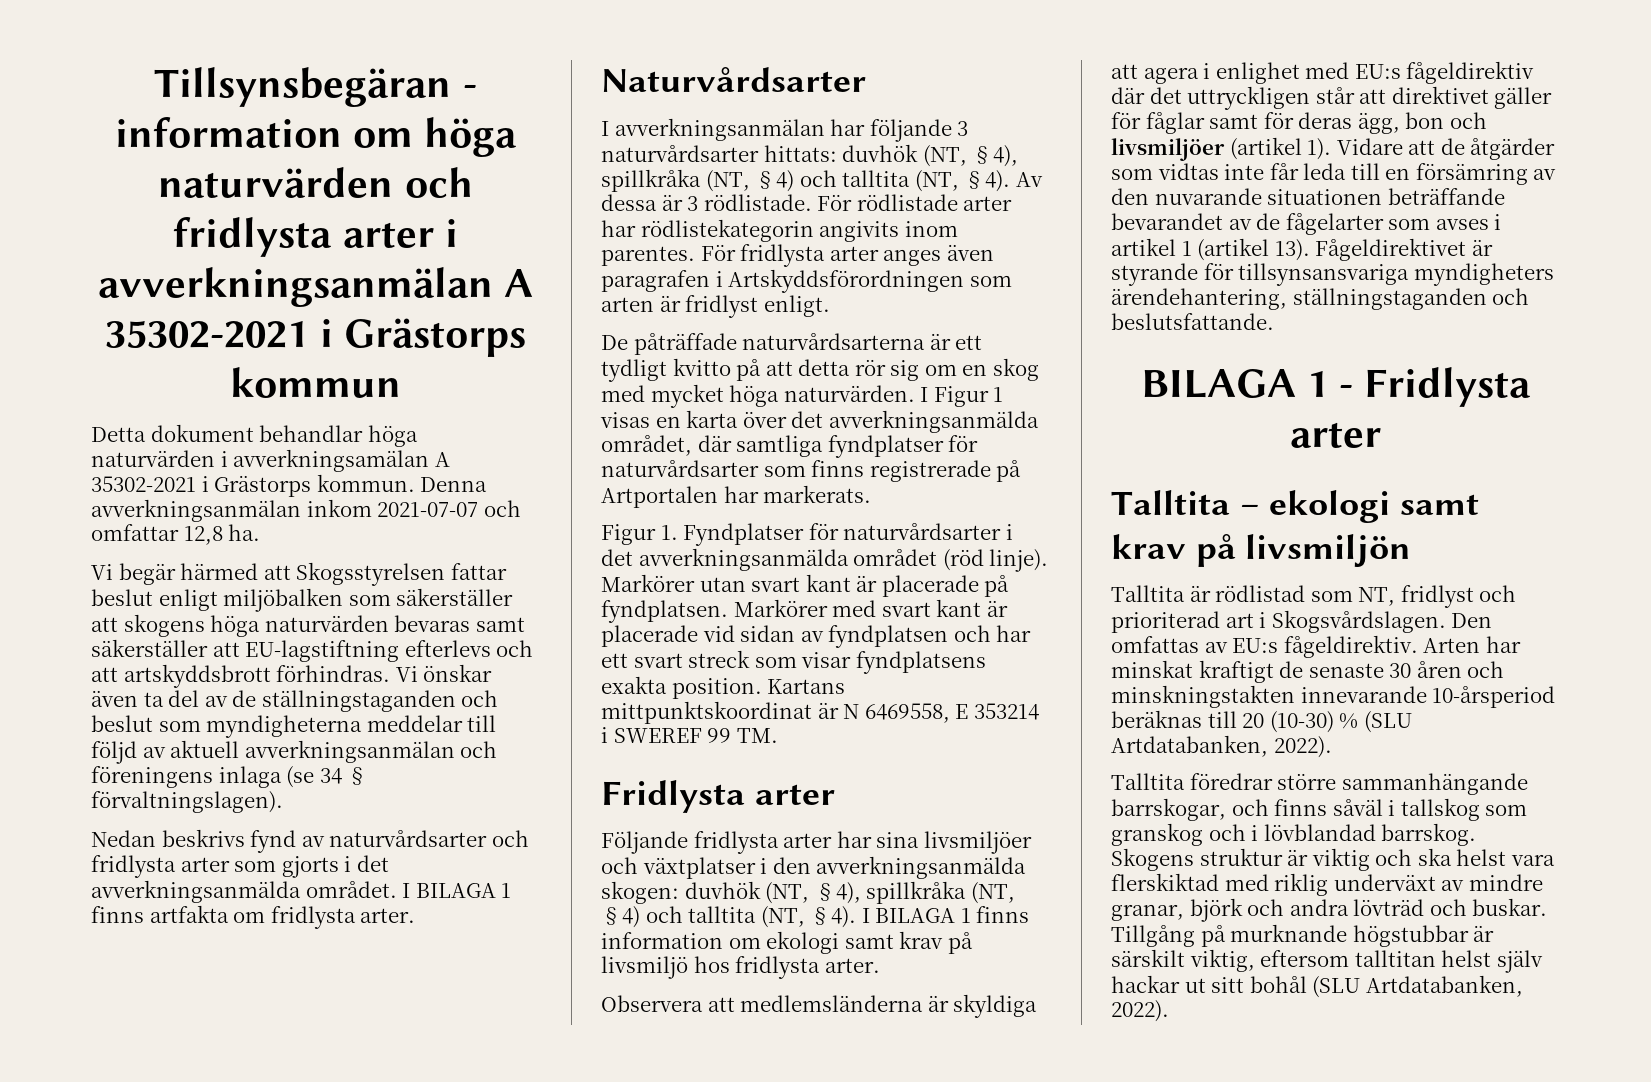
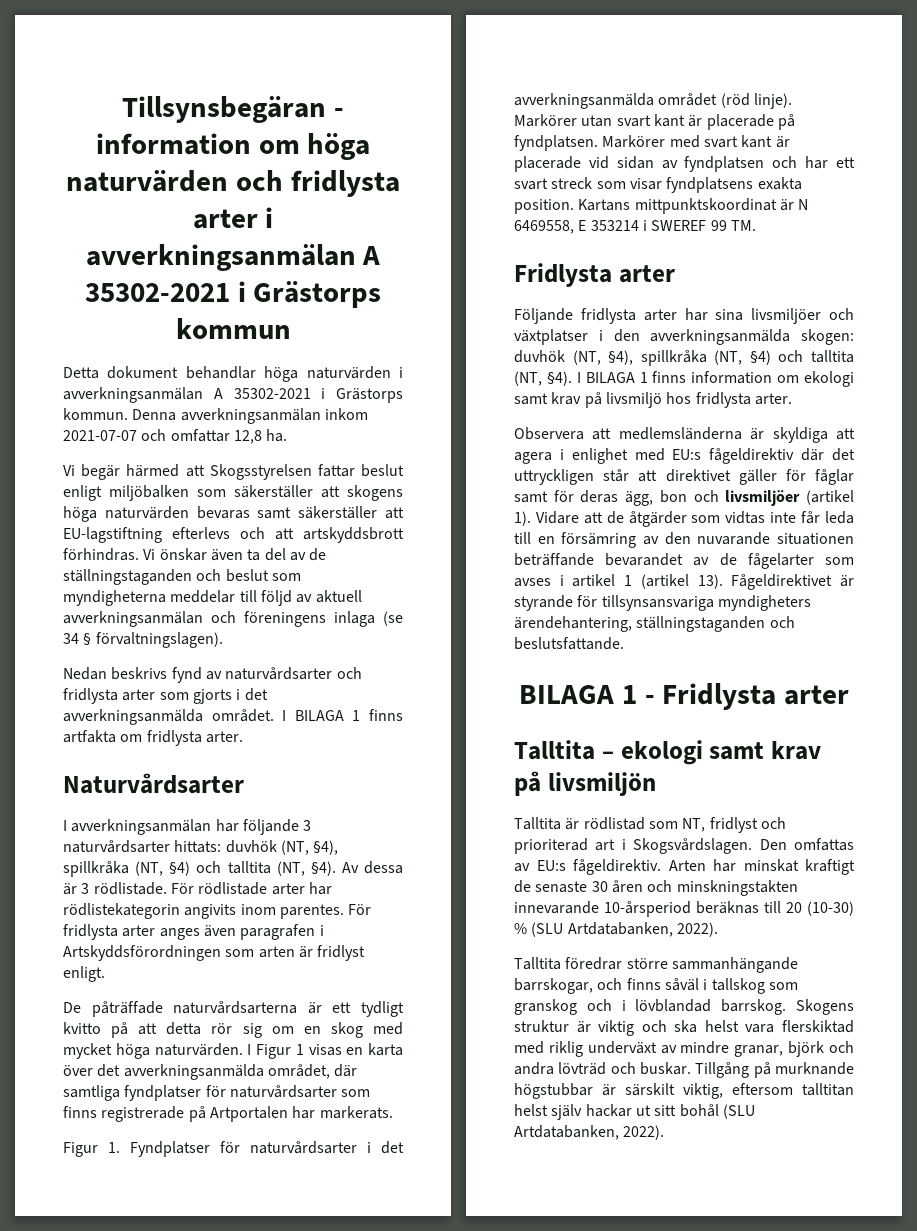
[233,449,430,472] avverkningsamälan -> [63,387,203,403] avverkningsanmälan

